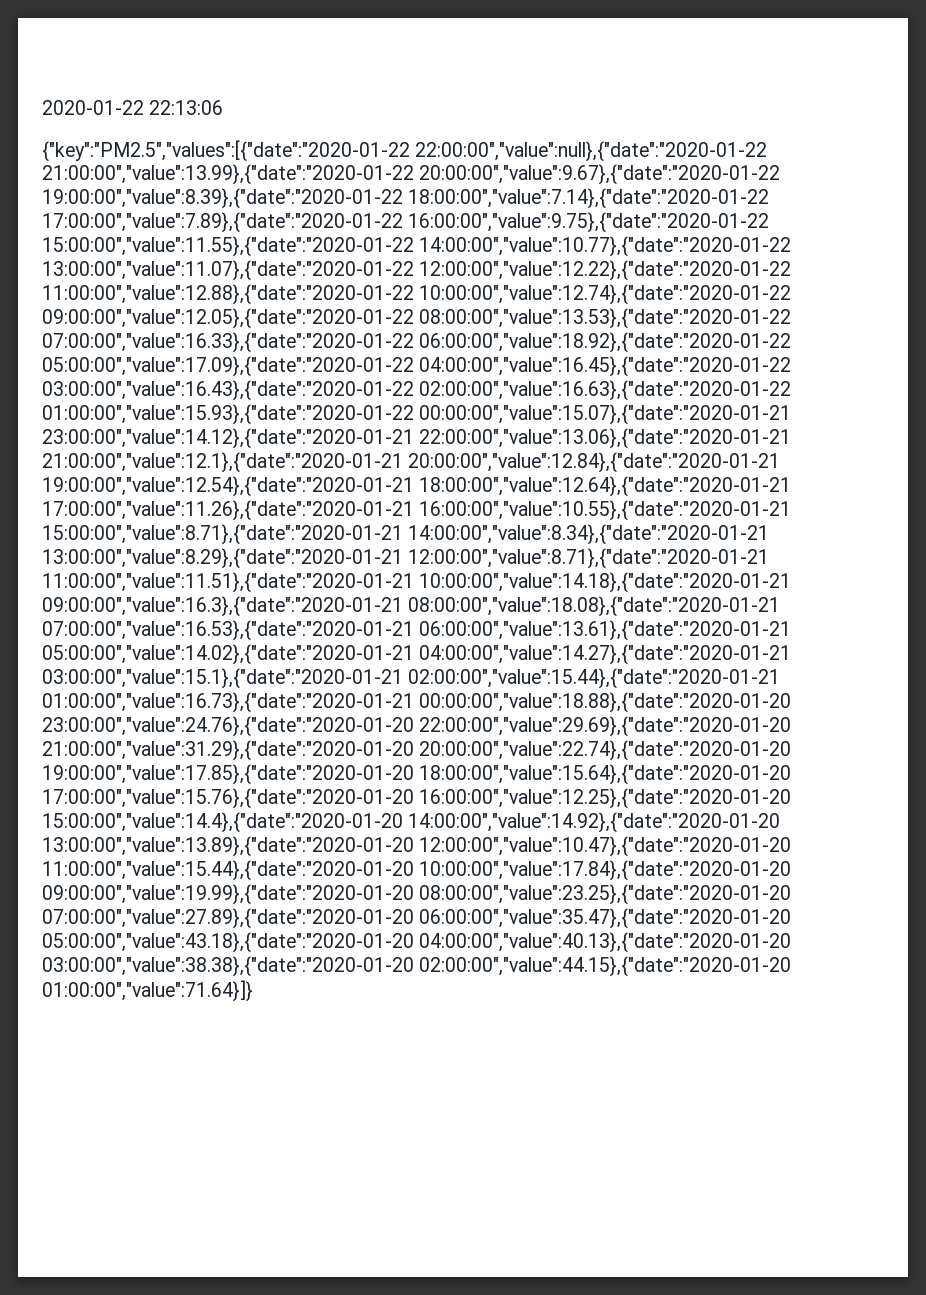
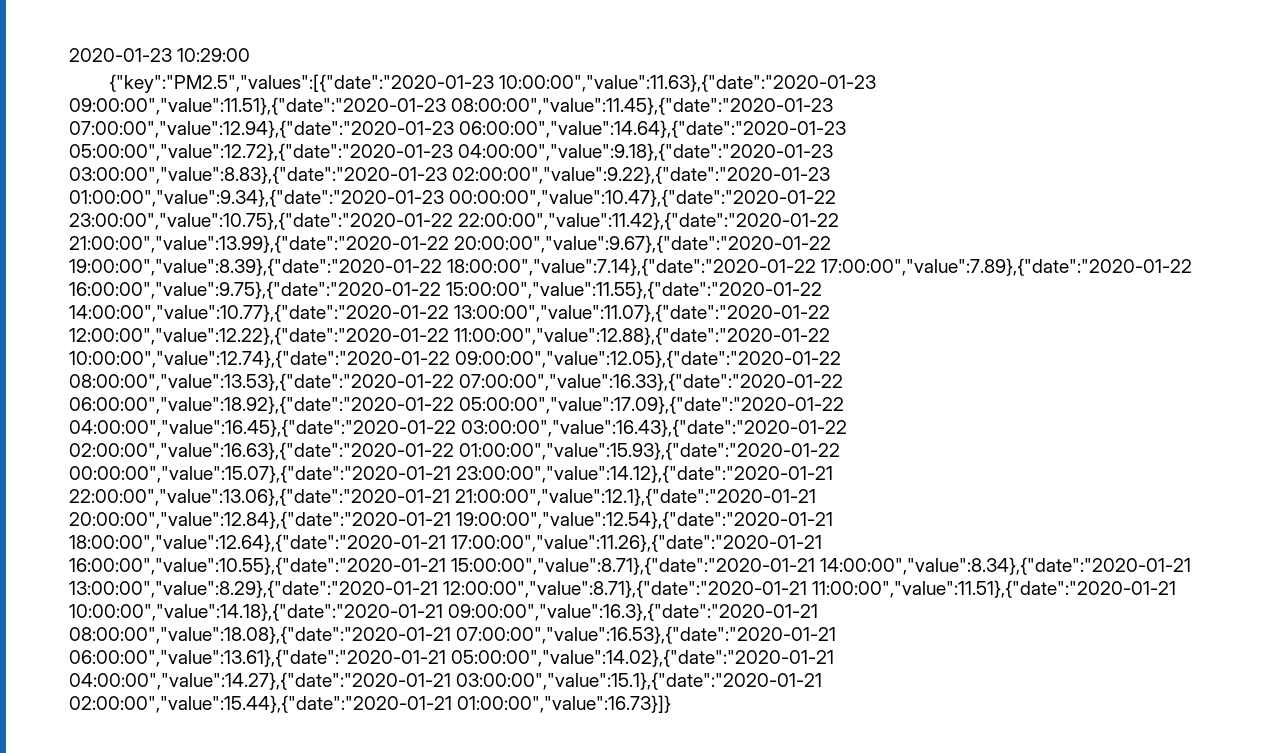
[42,100,224,115] [42,140,768,162] 2020-01-22 22:13:06 // {"key":"PM2.5","values":[{"date":"2020-01-22 22:00:00","value":null},{"date":"2020-01-22 -> [69,48,251,62] [108,74,876,93] [69,97,834,115] [69,120,847,138] [69,143,834,161] [69,166,831,184] [69,189,837,207] [69,212,840,230] 2020-01-23 10:29:00 // {"key":"PM2.5","values":[{"date":"2020-01-23 10:00:00","value":11.63},{"date":"2020-01-23 09:00:00","value":11.51},{"date":"2020-01-23 08:00:00","value":11.45},{"date":"2020-01-23 07:00:00","value":12.94},{"date":"2020-01-23 06:00:00","value":14.64},{"date":"2020-01-23 05:00:00","value":12.72},{"date":"2020-01-23 04:00:00","value":9.18},{"date":"2020-01-23 03:00:00","value":8.83},{"date":"2020-01-23 02:00:00","value":9.22},{"date":"2020-01-23 01:00:00","value":9.34},{"date":"2020-01-23 00:00:00","value":10.47},{"date":"2020-01-22 23:00:00","value":10.75},{"date":"2020-01-22 22:00:00","value":11.42},{"date":"2020-01-22
[42,692,792,713] [42,716,792,737] [42,740,792,761] [42,764,792,785] [42,788,792,809] [42,812,781,833] [42,836,792,857] [42,860,792,881] [42,884,792,905] [42,908,792,929] [42,932,792,953] [42,956,792,977] [42,980,253,1002] 01:00:00","value":16.73},{"date":"2020-01-21 00:00:00","value":18.88},{"date":"2020-01-20 23:00:00","value":24.76},{"date":"2020-01-20 22:00:00","value":29.69},{"date":"2020-01-20 21:00:00","value":31.29},{"date":"2020-01-20 20:00:00","value":22.74},{"date":"2020-01-20 19:00:00","value":17.85},{"date":"2020-01-20 18:00:00","value":15.64},{"date":"2020-01-20 17:00:00","value":15.76},{"date":"2020-01-20 16:00:00","value":12.25},{"date":"2020-01-20 15:00:00","value":14.4},{"date":"2020-01-20 14:00:00","value":14.92},{"date":"2020-01-20 13:00:00","value":13.89},{"date":"2020-01-20 12:00:00","value":10.47},{"date":"2020-01-20 11:00:00","value":15.44},{"date":"2020-01-20 10:00:00","value":17.84},{"date":"2020-01-20 09:00:00","value":19.99},{"date":"2020-01-20 08:00:00","value":23.25},{"date":"2020-01-20 07:00:00","value":27.89},{"date":"2020-01-20 06:00:00","value":35.47},{"date":"2020-01-20 05:00:00","value":43.18},{"date":"2020-01-20 04:00:00","value":40.13},{"date":"2020-01-20 03:00:00","value":38.38},{"date":"2020-01-20 02:00:00","value":44.15},{"date":"2020-01-20 01:00:00","value":71.64}]} -> [457,695,672,713] 01:00:00","value":16.73}]}

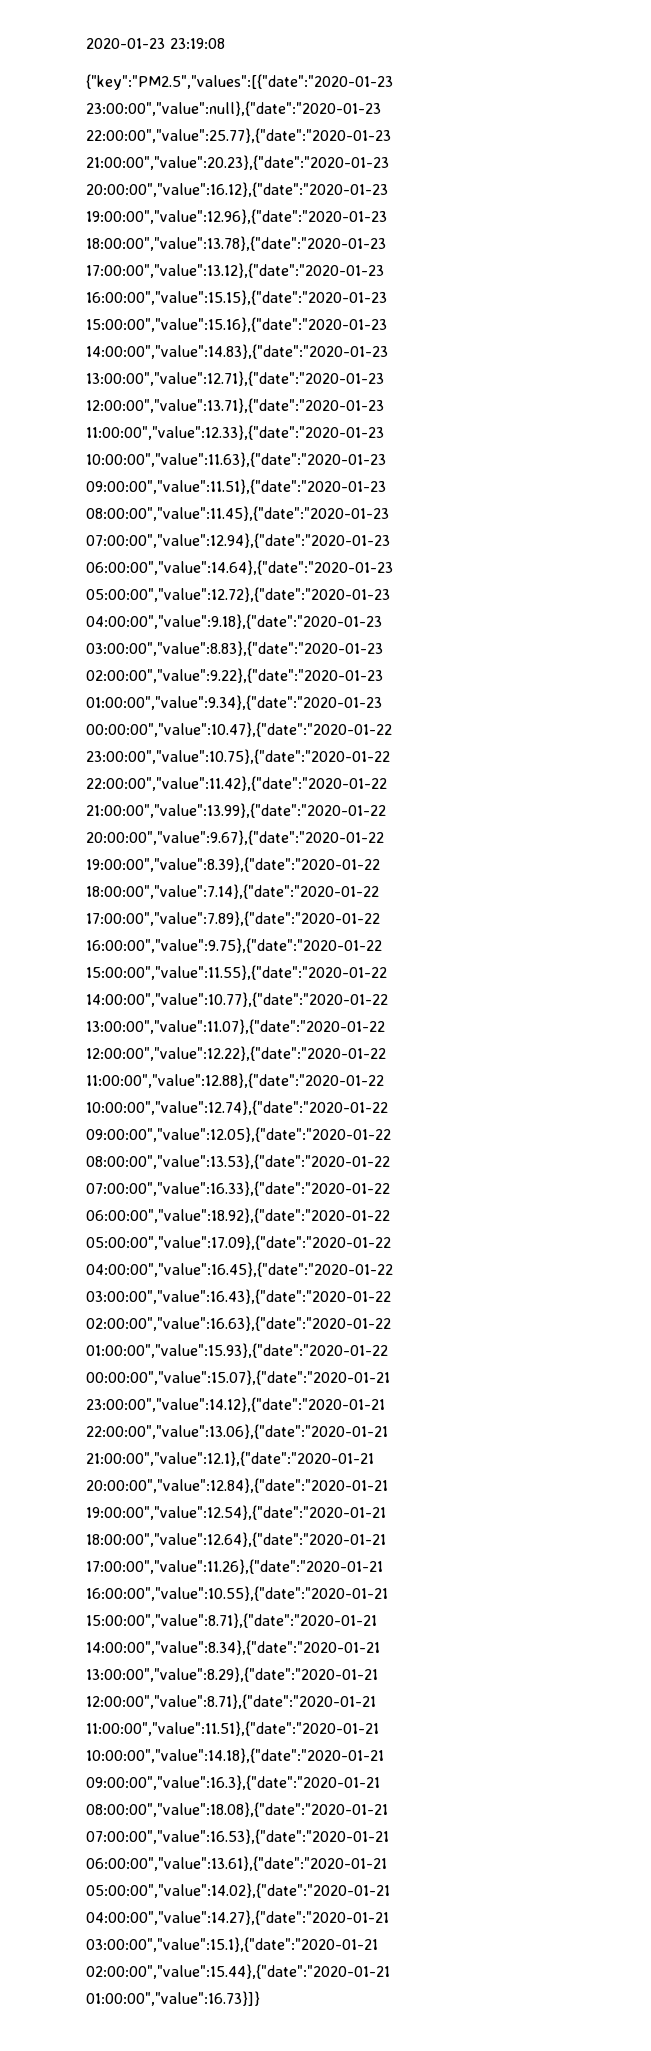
[177,48,251,62] 10:29:00 -> [170,38,225,49] 23:19:08
(494, 83) none -> [86,101,381,116] [86,128,391,143] [86,155,389,170] [86,182,388,197] [86,209,387,224] [86,236,386,251] [86,263,384,278] [86,290,387,305] [86,317,387,332] [86,344,388,359] [86,371,384,386] [86,398,384,413] [86,425,384,440] 23:00:00","value":null},{"date":"2020-01-23 22:00:00","value":25.77},{"date":"2020-01-23 21:00:00","value":20.23},{"date":"2020-01-23 20:00:00","value":16.12},{"date":"2020-01-23 19:00:00","value":12.96},{"date":"2020-01-23 18:00:00","value":13.78},{"date":"2020-01-23 17:00:00","value":13.12},{"date":"2020-01-23 16:00:00","value":15.15},{"date":"2020-01-23 15:00:00","value":15.16},{"date":"2020-01-23 14:00:00","value":14.83},{"date":"2020-01-23 13:00:00","value":12.71},{"date":"2020-01-23 12:00:00","value":13.71},{"date":"2020-01-23 11:00:00","value":12.33},{"date":"2020-01-23

